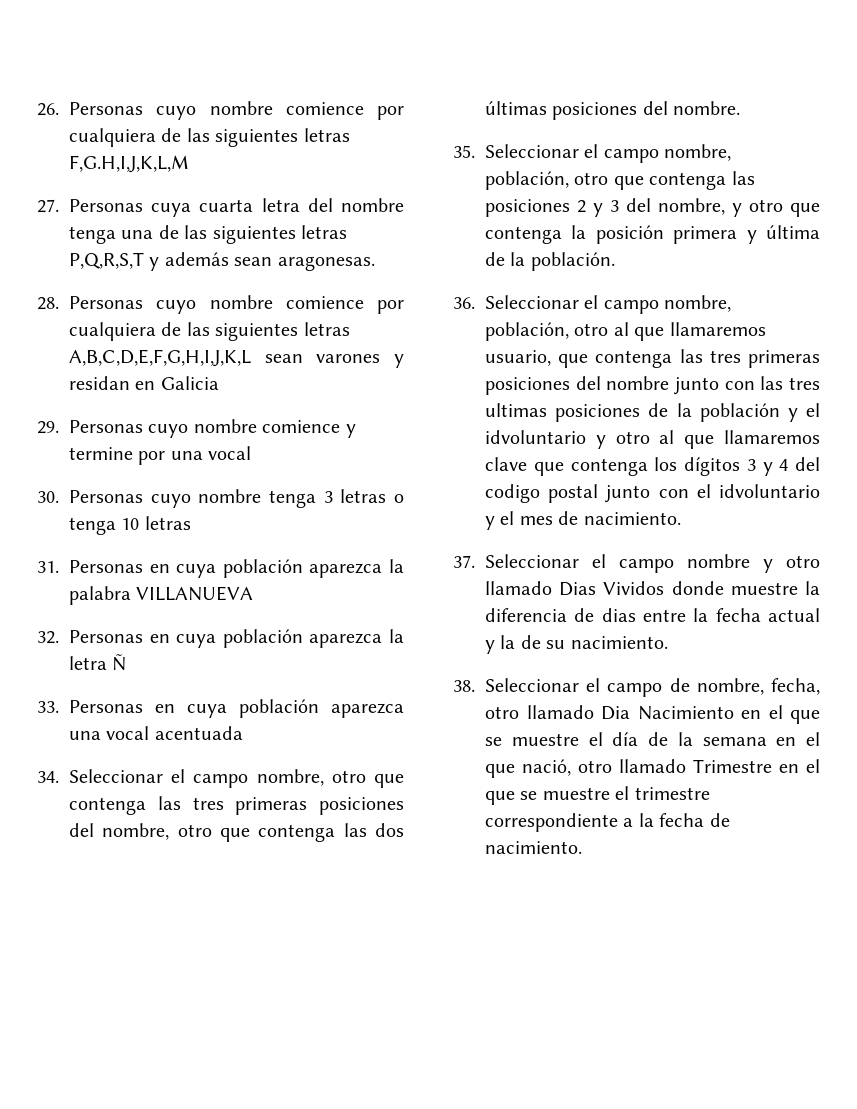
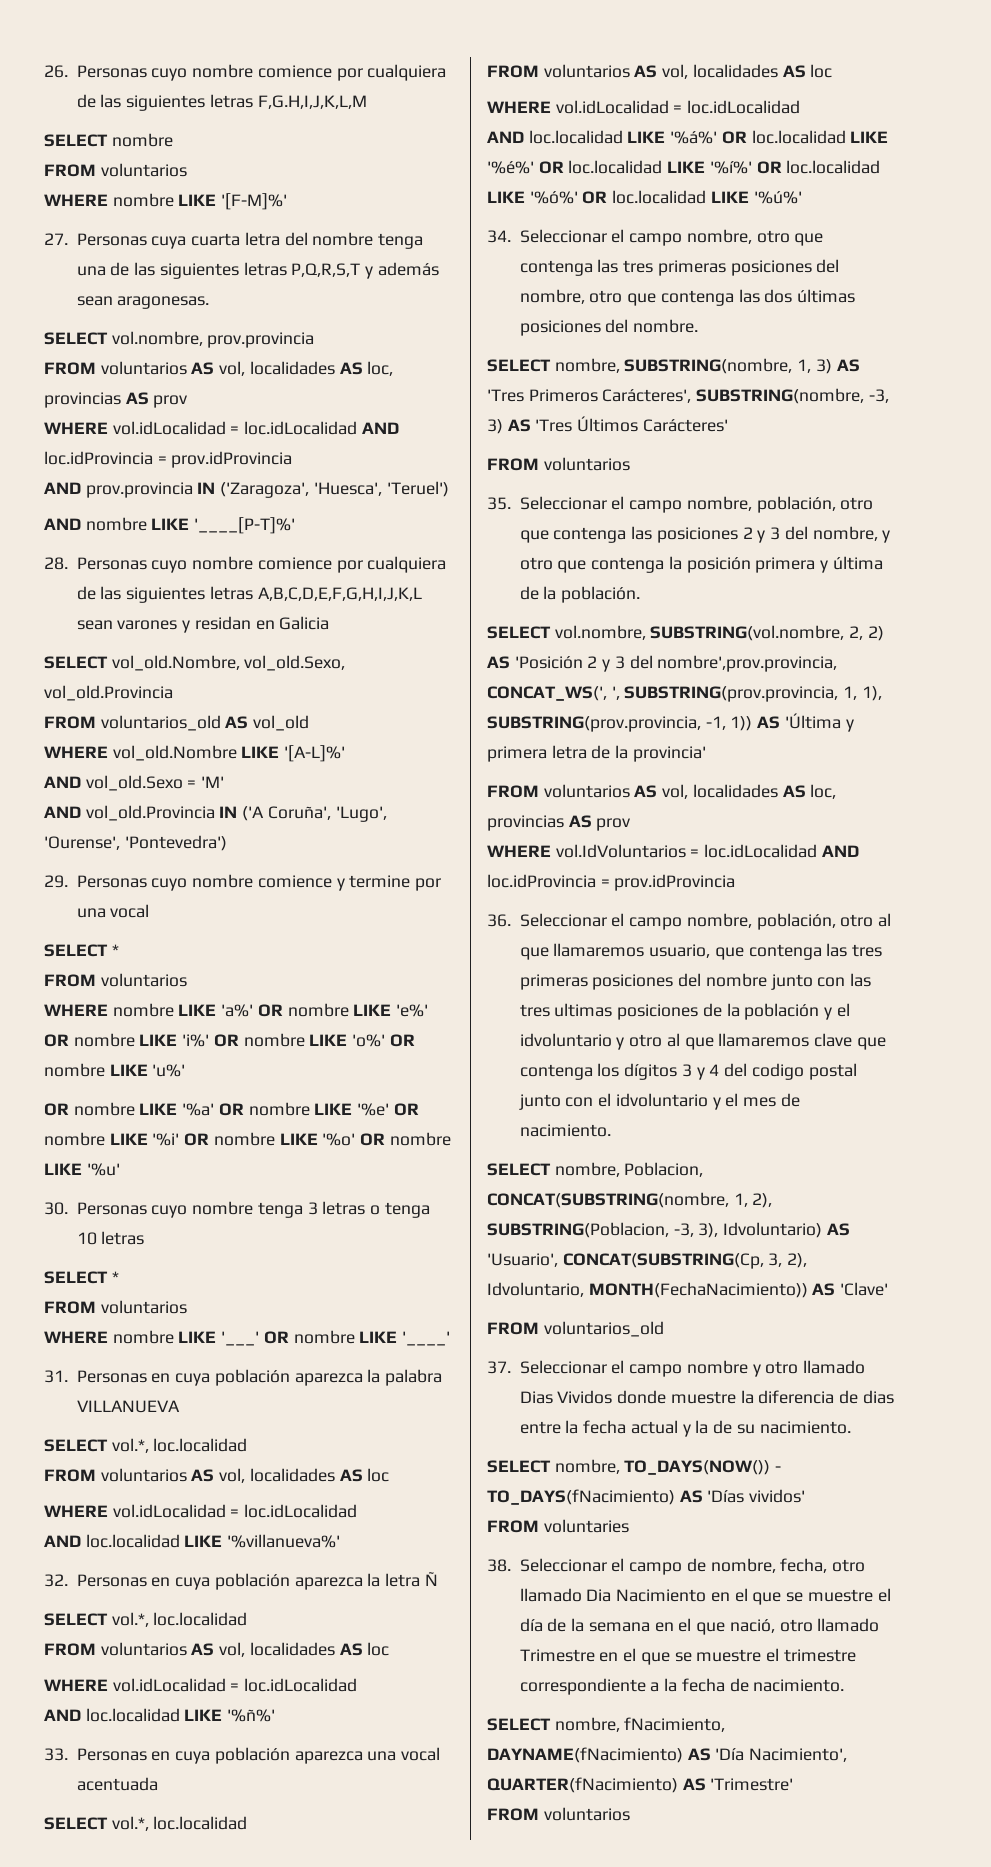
(189, 164) none -> [44,133,173,147] [44,163,187,177] [44,193,288,210] // SELECT nombre // FROM voluntarios // WHERE nombre LIKE '[F-M]%'
(375, 263) none -> [44,331,315,348] [44,361,394,376] [44,392,188,408] [44,421,399,435] [44,451,293,468] [44,481,449,498] [44,517,296,534] // SELECT vol.nombre, prov.provincia // FROM voluntarios AS vol, localidades AS loc, provincias AS prov // WHERE vol.idLocalidad = loc.idLocalidad AND loc.idProvincia = prov.idProvincia // AND prov.provincia IN ('Zaragoza', 'Huesca', 'Teruel') // AND nombre LIKE '____[P-T]%'
(219, 383) none -> [44,655,346,671] [44,685,173,701] [44,715,310,731] [44,745,346,762] [44,775,225,791] [44,805,387,822] [44,835,227,851] // SELECT vol_old.Nombre, vol_old.Sexo, vol_old.Provincia // FROM voluntarios_old AS vol_old // WHERE vol_old.Nombre LIKE '[A-L]%' // AND vol_old.Sexo = 'M' // AND vol_old.Provincia IN ('A Coruña', 'Lugo', 'Ourense', 'Pontevedra')
(252, 453) none -> [44,944,119,957] [44,973,187,987] [44,1003,429,1017] [44,1033,415,1047] [44,1063,186,1077] [44,1102,419,1116] [44,1132,451,1146] [44,1163,120,1176] // SELECT * // FROM voluntarios // WHERE nombre LIKE 'a%' OR nombre LIKE 'e%' OR nombre LIKE 'i%' OR nombre LIKE 'o%' OR nombre LIKE 'u%' // OR nombre LIKE '%a' OR nombre LIKE '%e' OR nombre LIKE '%i' OR nombre LIKE '%o' OR nombre LIKE '%u'
(191, 523) none -> [44,1271,119,1284] [44,1300,187,1314] [44,1330,451,1346] // SELECT * // FROM voluntarios // WHERE nombre LIKE '___' OR nombre LIKE '____'
(254, 593) none -> [44,1438,248,1453] [44,1468,390,1483] [44,1504,358,1518] [44,1534,341,1548] // SELECT vol.*, loc.localidad // FROM voluntarios AS vol, localidades AS loc // WHERE vol.idLocalidad = loc.idLocalidad // AND loc.localidad LIKE '%villanueva%'
(127, 662) none -> [44,1612,248,1627] [44,1642,390,1657] [44,1678,358,1692] [44,1708,276,1722] // SELECT vol.*, loc.localidad // FROM voluntarios AS vol, localidades AS loc // WHERE vol.idLocalidad = loc.idLocalidad // AND loc.localidad LIKE '%ñ%'
(243, 733) none -> [44,1816,248,1831] [487,64,833,79] [487,100,801,114] [487,130,889,144] [487,160,881,174] [487,190,802,204] // SELECT vol.*, loc.localidad // FROM voluntarios AS vol, localidades AS loc // WHERE vol.idLocalidad = loc.idLocalidad // AND loc.localidad LIKE '%á%' OR loc.localidad LIKE '%é%' OR loc.localidad LIKE '%í%' OR loc.localidad LIKE '%ó%' OR loc.localidad LIKE '%ú%'
(741, 108) none -> [487,358,860,374] [487,388,889,404] [487,416,728,434] [487,457,630,471] // SELECT nombre, SUBSTRING(nombre, 1, 3) AS 'Tres Primeros Carácteres', SUBSTRING(nombre, -3, 3) AS 'Tres Últimos Carácteres' // FROM voluntarios
(615, 261) none -> [487,625,884,641] [487,655,838,672] [487,686,882,702] [487,713,854,732] [487,745,706,762] [487,784,837,799] [487,815,631,831] [487,844,859,858] [487,874,736,891] // SELECT vol.nombre, SUBSTRING(vol.nombre, 2, 2) AS 'Posición 2 y 3 del nombre',prov.provincia, CONCAT_WS(', ', SUBSTRING(prov.provincia, 1, 1), SUBSTRING(prov.provincia, -1, 1)) AS 'Última y primera letra de la provincia' // FROM voluntarios AS vol, localidades AS loc, provincias AS prov // WHERE vol.IdVoluntarios = loc.idLocalidad AND loc.idProvincia = prov.idProvincia
(681, 518) none -> [487,1162,704,1177] [487,1192,773,1208] [487,1222,850,1238] [487,1253,808,1269] [487,1282,889,1298] [487,1321,664,1337] // SELECT nombre, Poblacion, CONCAT(SUBSTRING(nombre, 1, 2), SUBSTRING(Poblacion, -3, 3), Idvoluntario) AS 'Usuario', CONCAT(SUBSTRING(Cp, 3, 2), Idvoluntario, MONTH(FechaNacimiento)) AS 'Clave' // FROM voluntarios_old
(668, 642) none -> [487,1459,782,1475] [487,1489,806,1505] [487,1519,629,1533] // SELECT nombre, TO_DAYS(NOW()) - TO_DAYS(fNacimiento) AS 'Días vividos' // FROM voluntaries
(582, 847) none -> [487,1717,726,1732] [487,1747,848,1763] [487,1777,794,1793] [487,1807,630,1821] // SELECT nombre, fNacimiento, DAYNAME(fNacimiento) AS 'Día Nacimiento', QUARTER(fNacimiento) AS 'Trimestre' // FROM voluntarios

